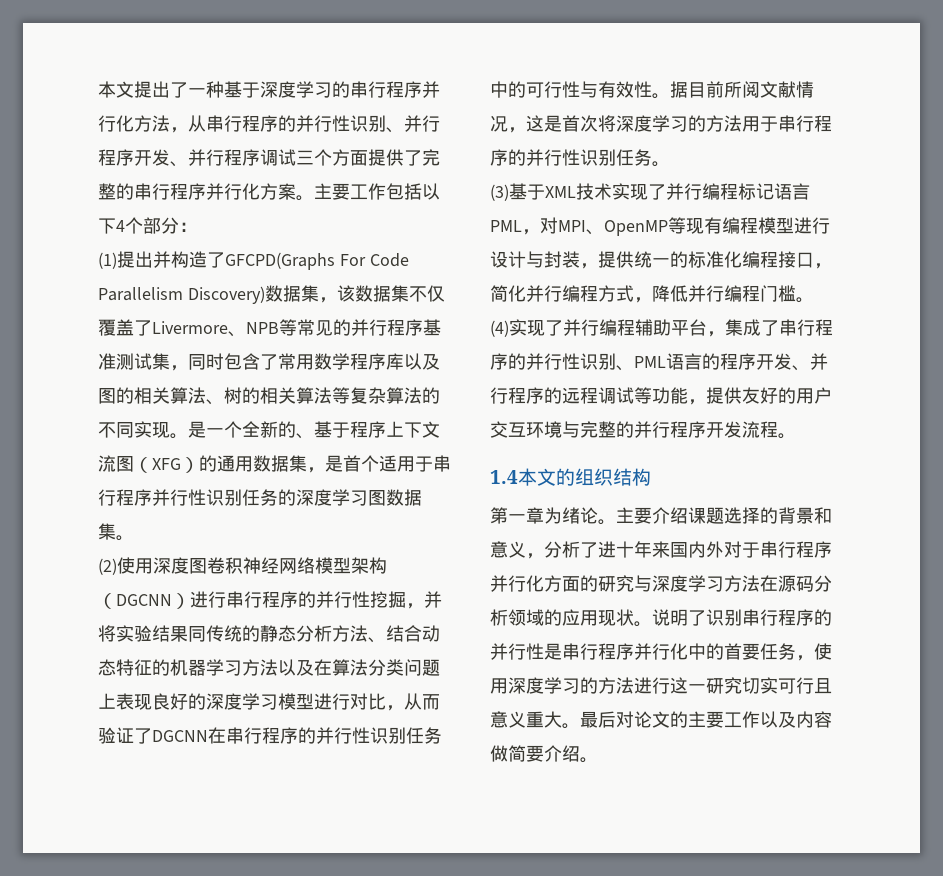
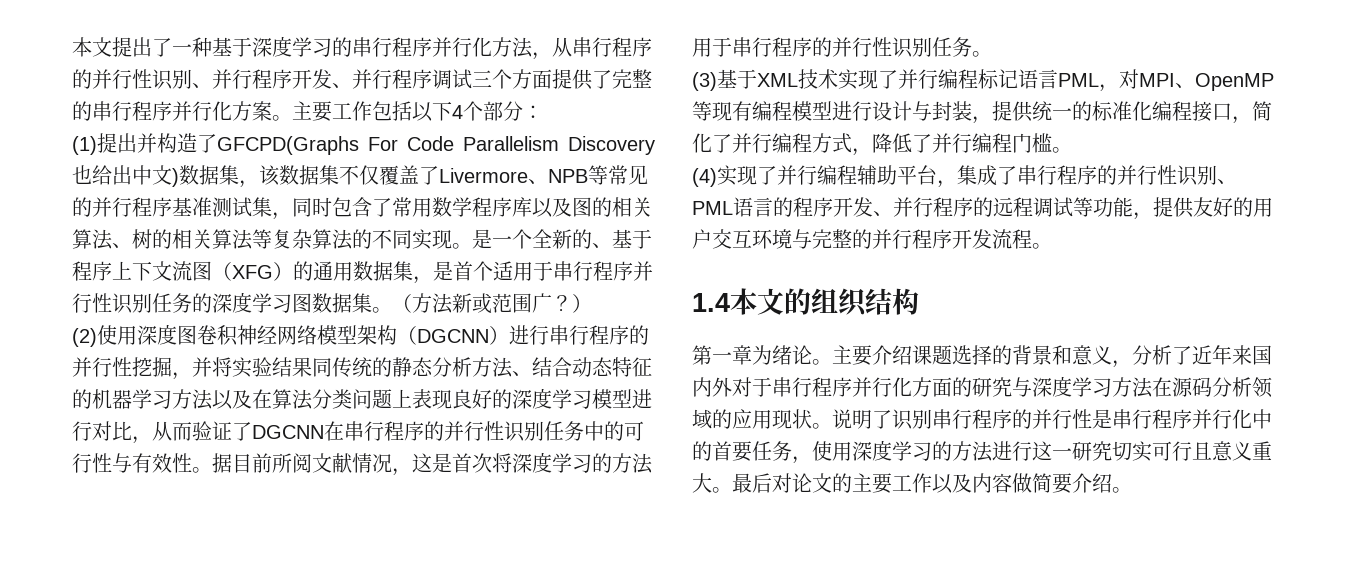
[187,286,265,304] Discovery) -> [568,136,655,155] [72,165,179,187] Discovery也给出中文)
(134, 538) none -> [392,293,592,314] （方法新或范围广？）
(526, 293) none -> [712,134,732,153] 了
(688, 293) none -> [912,134,932,153] 了
[598,541,634,558] 进十 -> [1192,345,1212,365] 近

